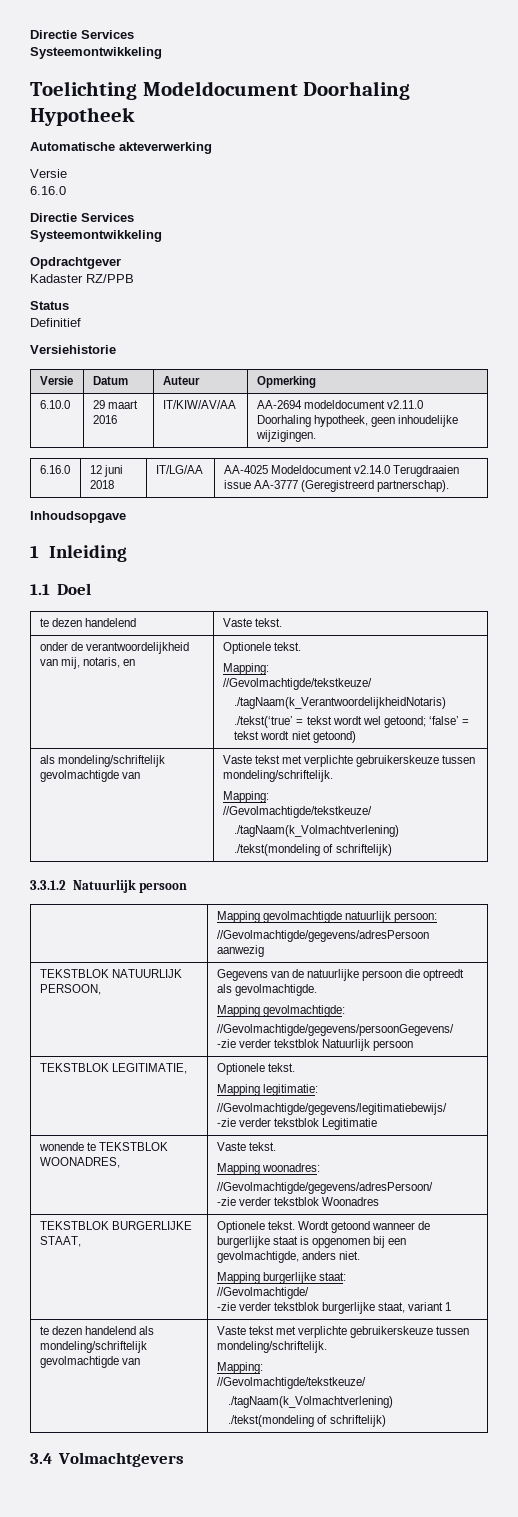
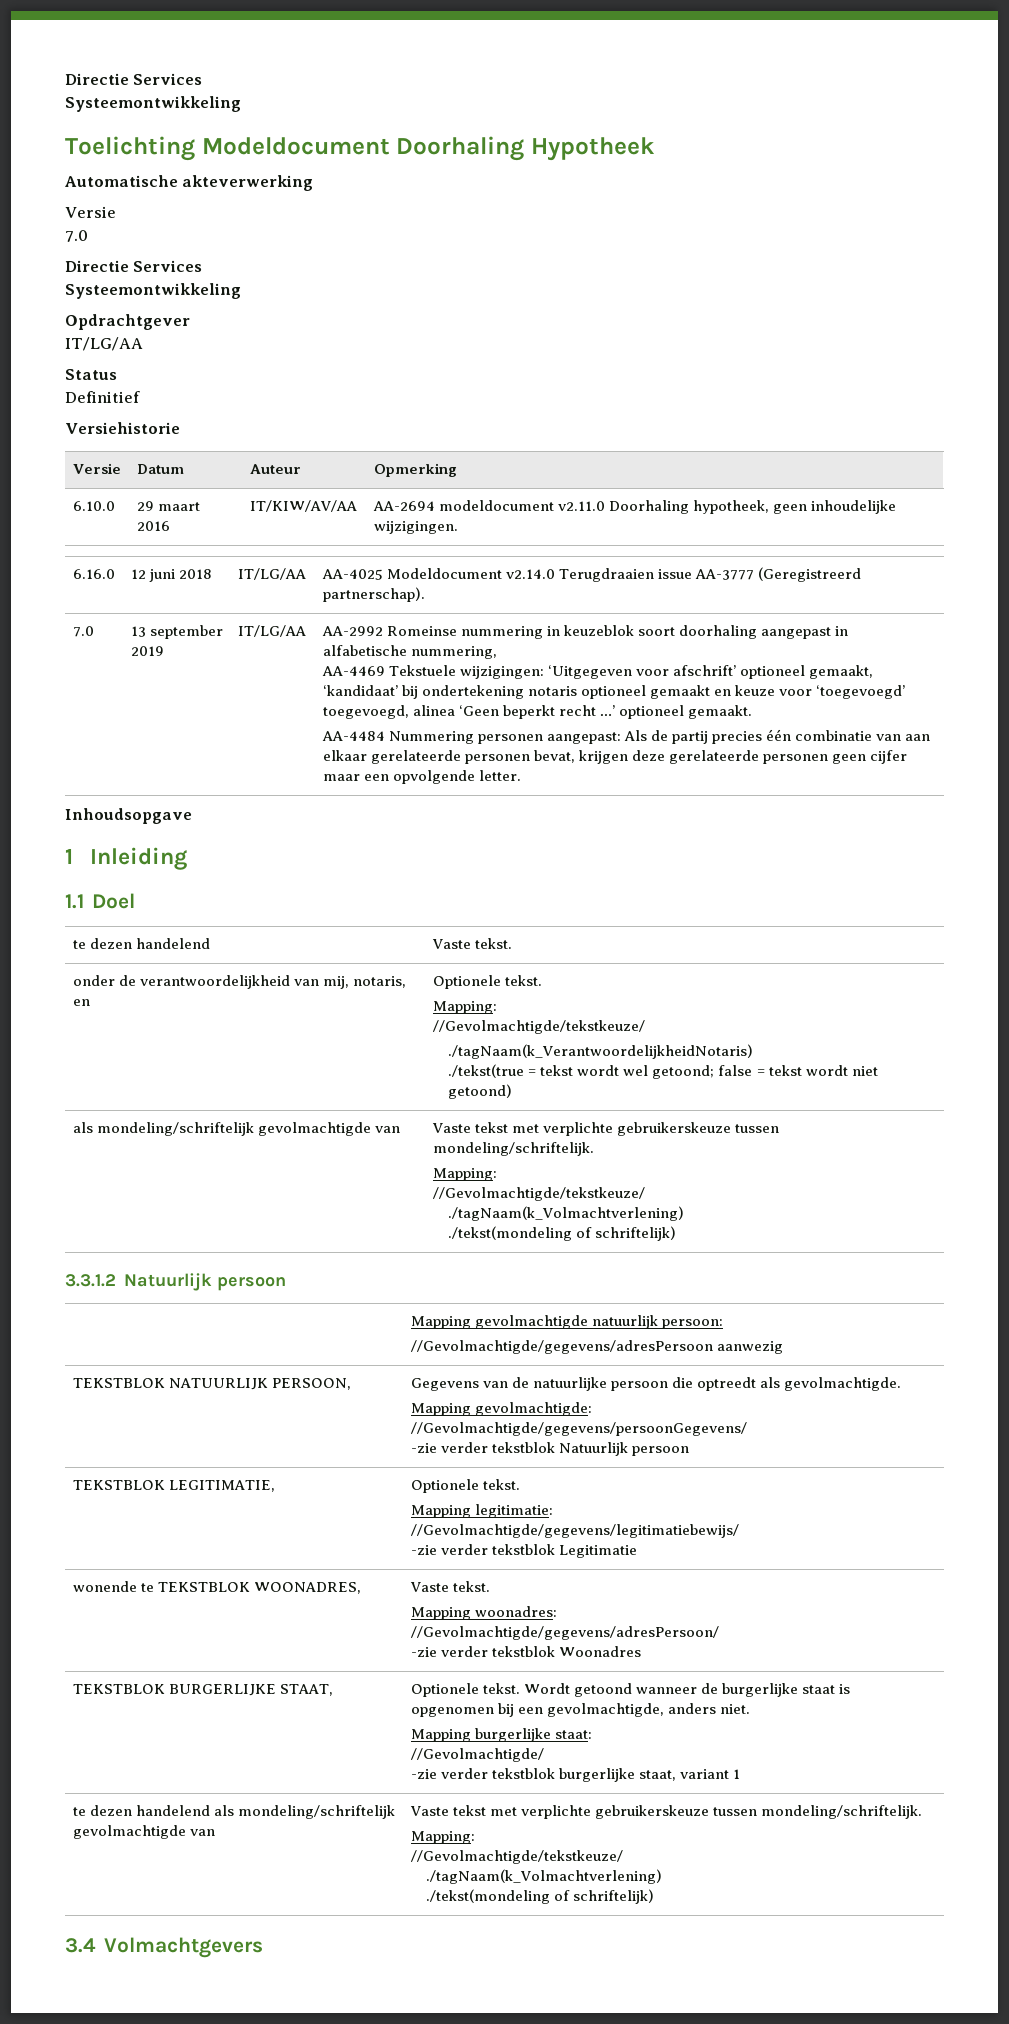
[30,186,66,195] 6.16.0 -> [65,230,88,242] 7.0
[30,274,134,283] Kadaster RZ/PPB -> [65,337,143,351] IT/LG/AA
(450, 486) none -> [72,626,94,637] [130,625,223,639] [130,646,164,656] [237,625,306,637] [321,625,849,639] [322,645,497,659] [321,665,874,679] [322,685,906,699] [322,705,753,719] [321,729,931,744] [322,750,908,764] [322,770,522,784] // 7.0 | 13 september 2019 | IT/LG/AA | AA-2992 Romeinse nummering in keuzeblok soort doorhaling aangepast in alfabetische nummering, // AA-4469 Tekstuele wijzigingen: ‘Uitgegeven voor afschrift’ optioneel gemaakt, ‘kandidaat’ bij ondertekening notaris optioneel gemaakt en keuze voor ‘toegevoegd’ toegevoegd, alinea ‘Geen beperkt recht …’ optioneel gemaakt. // AA-4484 Nummering personen aangepast: Als de partij precies één combinatie van aan elkaar gerelateerde personen bevat, krijgen deze gerelateerde personen geen cijfer maar een opvolgende letter.
[234,716,294,728] ./tekst(‘true’ -> [448,1064,525,1078] ./tekst(true
[428,716,459,725] ‘false’ -> [718,1065,753,1076] false

